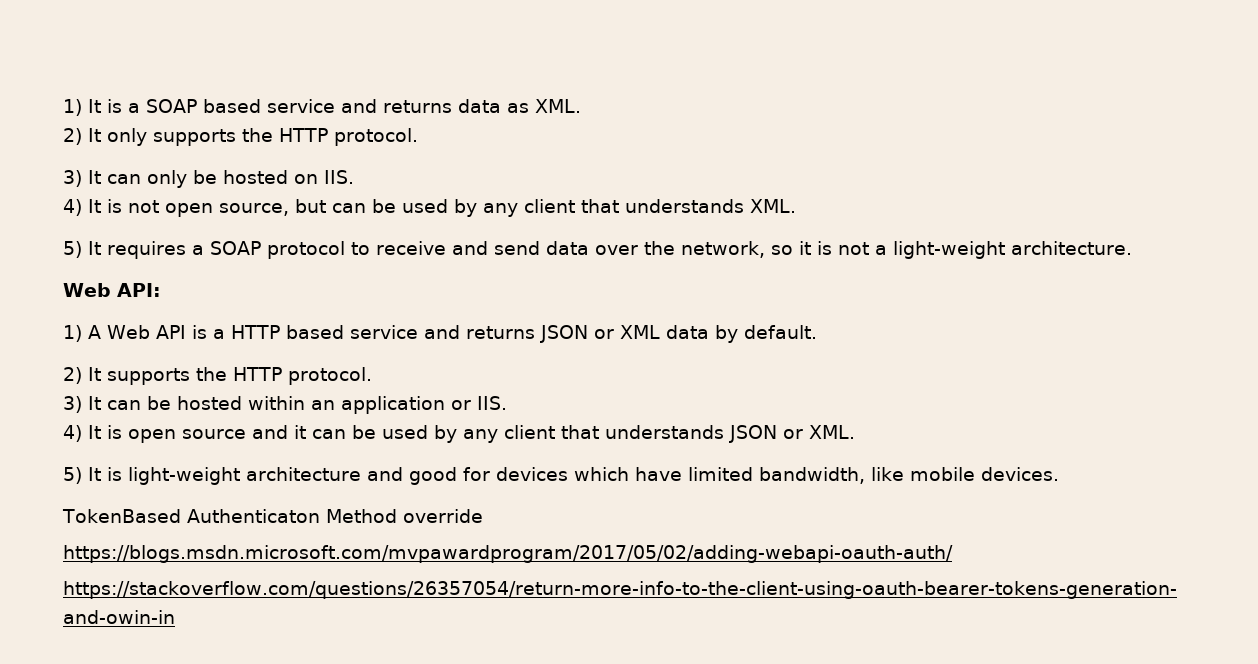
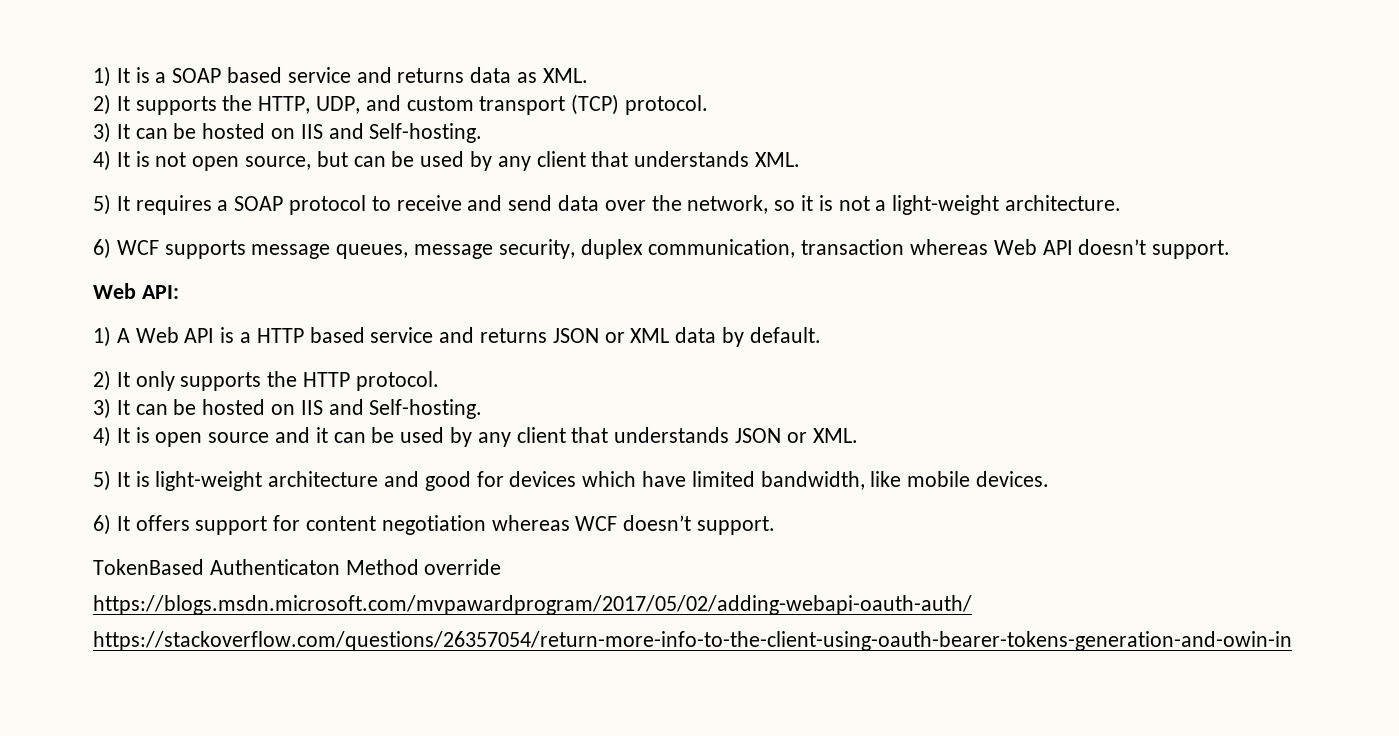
[107,128,418,146] [63,170,354,188] only supports the HTTP protocol. // 3) It can only be hosted on IIS. -> [135,94,709,115] [93,122,483,143] supports the HTTP, UDP, and custom transport (TCP) protocol. // 3) It can be hosted on IIS and Self-hosting.
(1132, 248) none -> [93,238,1231,259] // 6) WCF supports message queues, message security, duplex communication, transaction whereas Web API doesn’t support.
(101, 374) none -> [135,371,175,391] only
[248,396,507,414] within an application or IIS. -> [271,399,483,419] on IIS and Self-hosting.
(1059, 474) none -> [93,514,776,535] // 6) It offers support for content negotiation whereas WCF doesn’t support.

